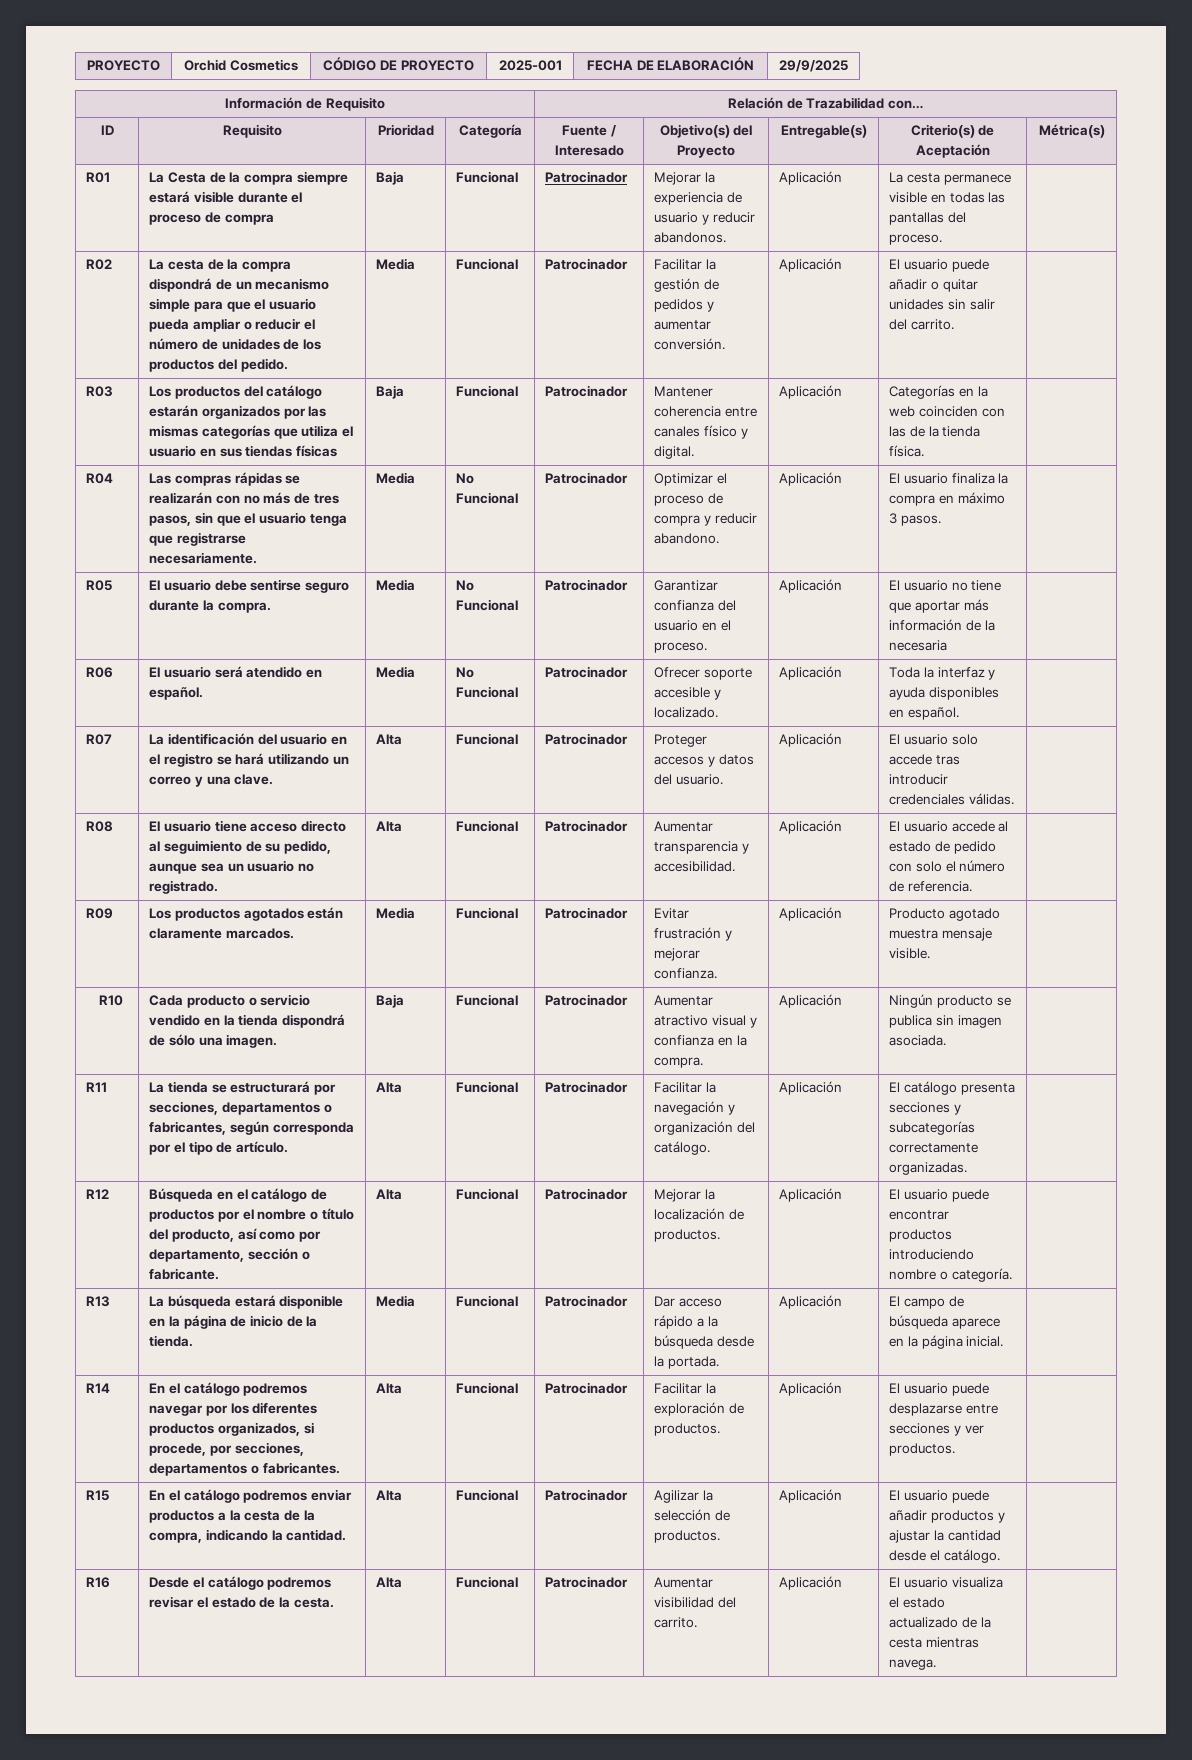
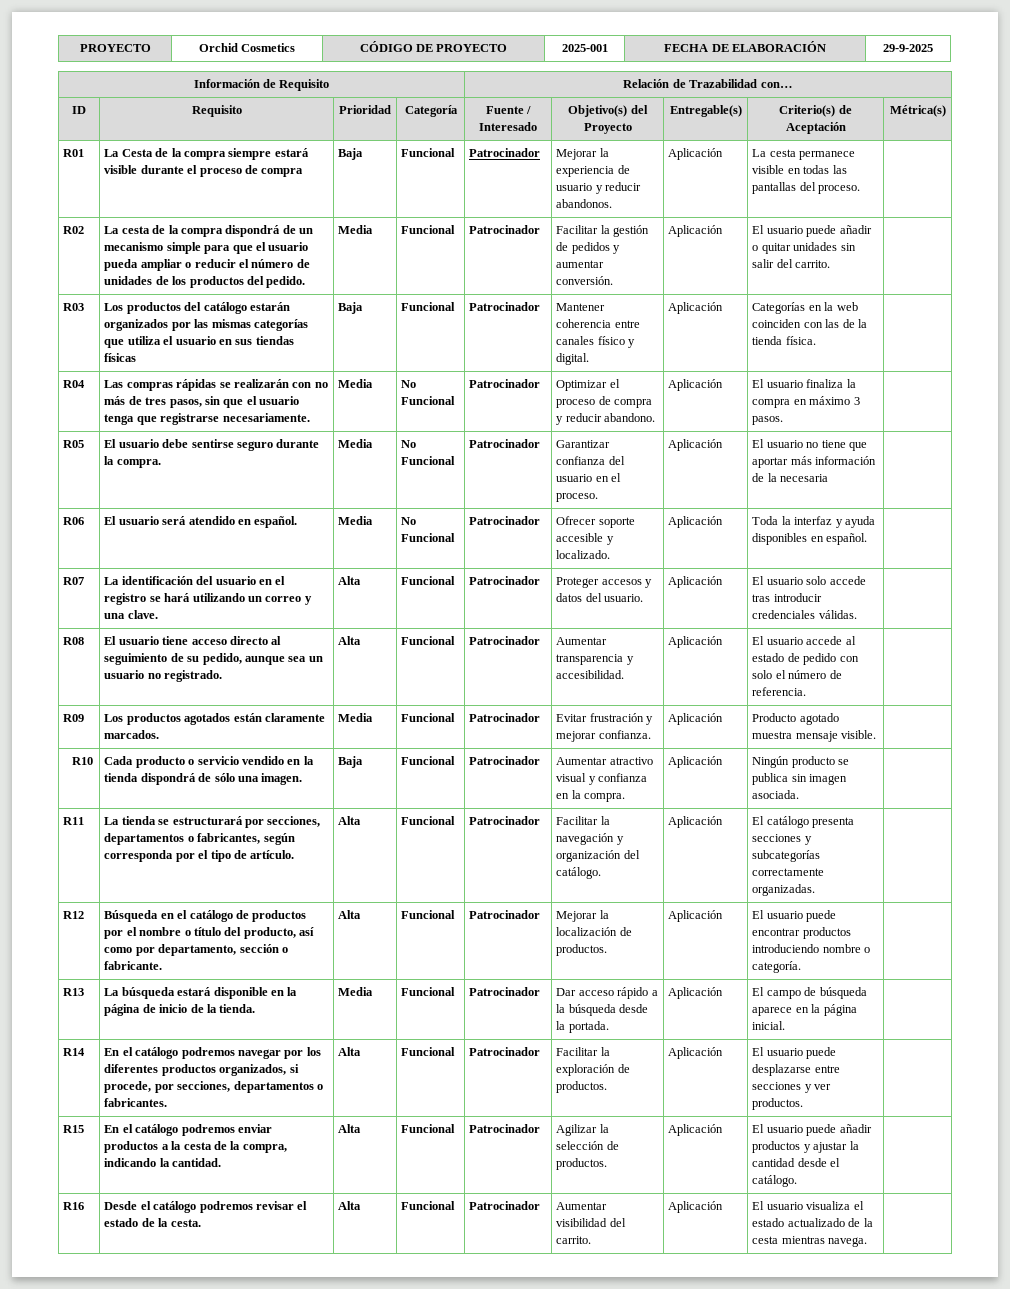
[779,60,848,72] 29/9/2025 -> [883,44,933,52] 29-9-2025

